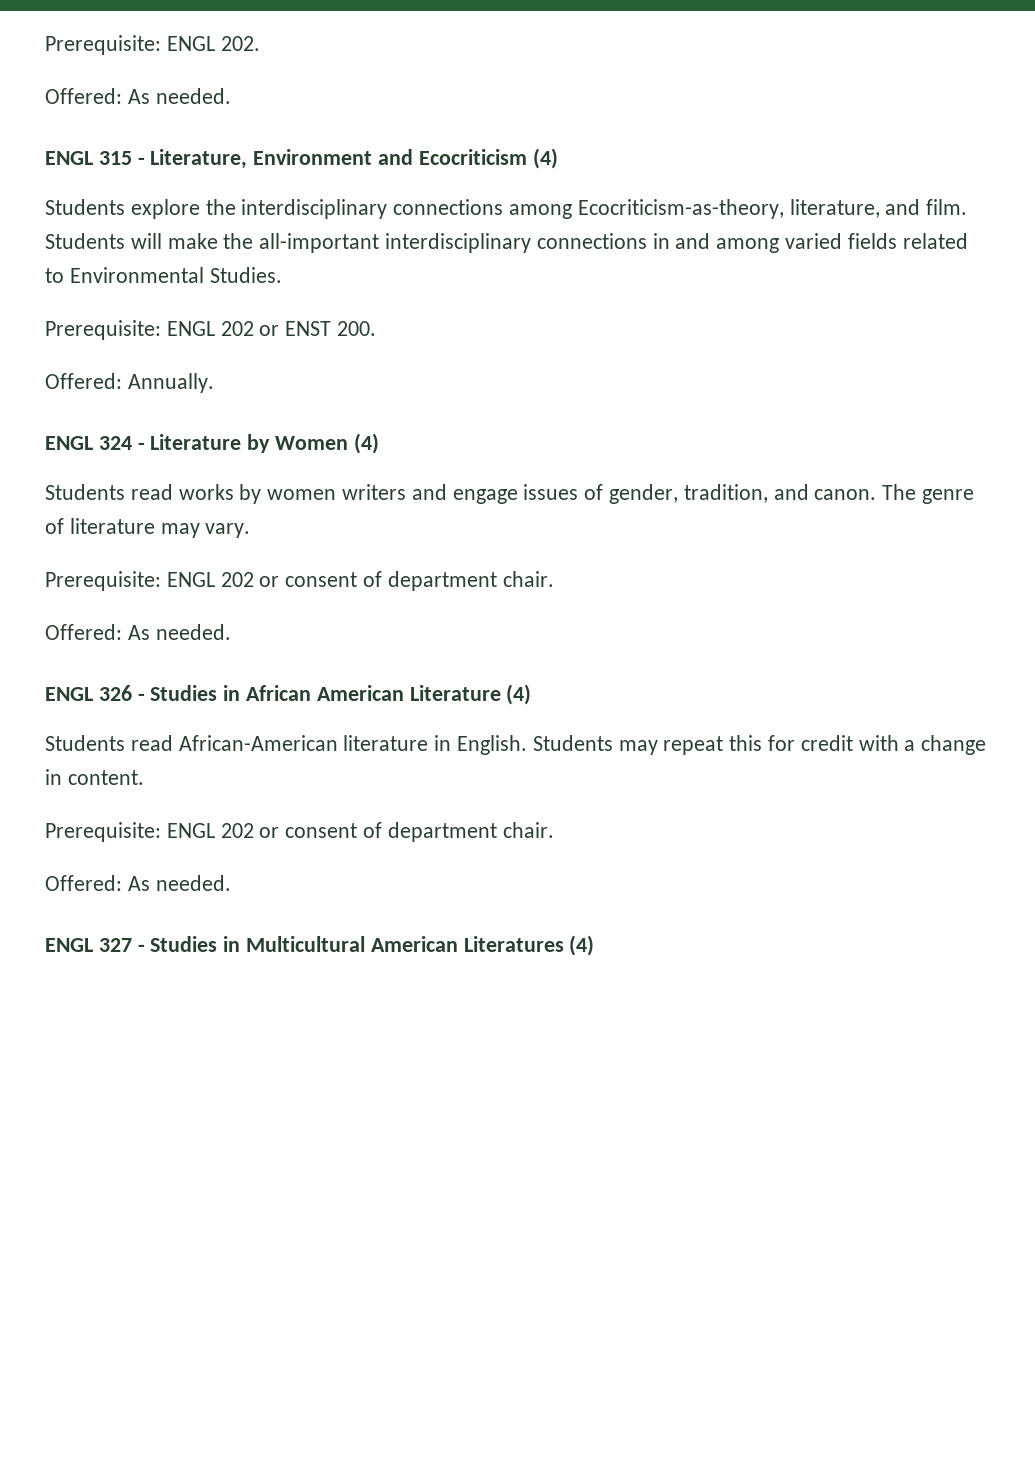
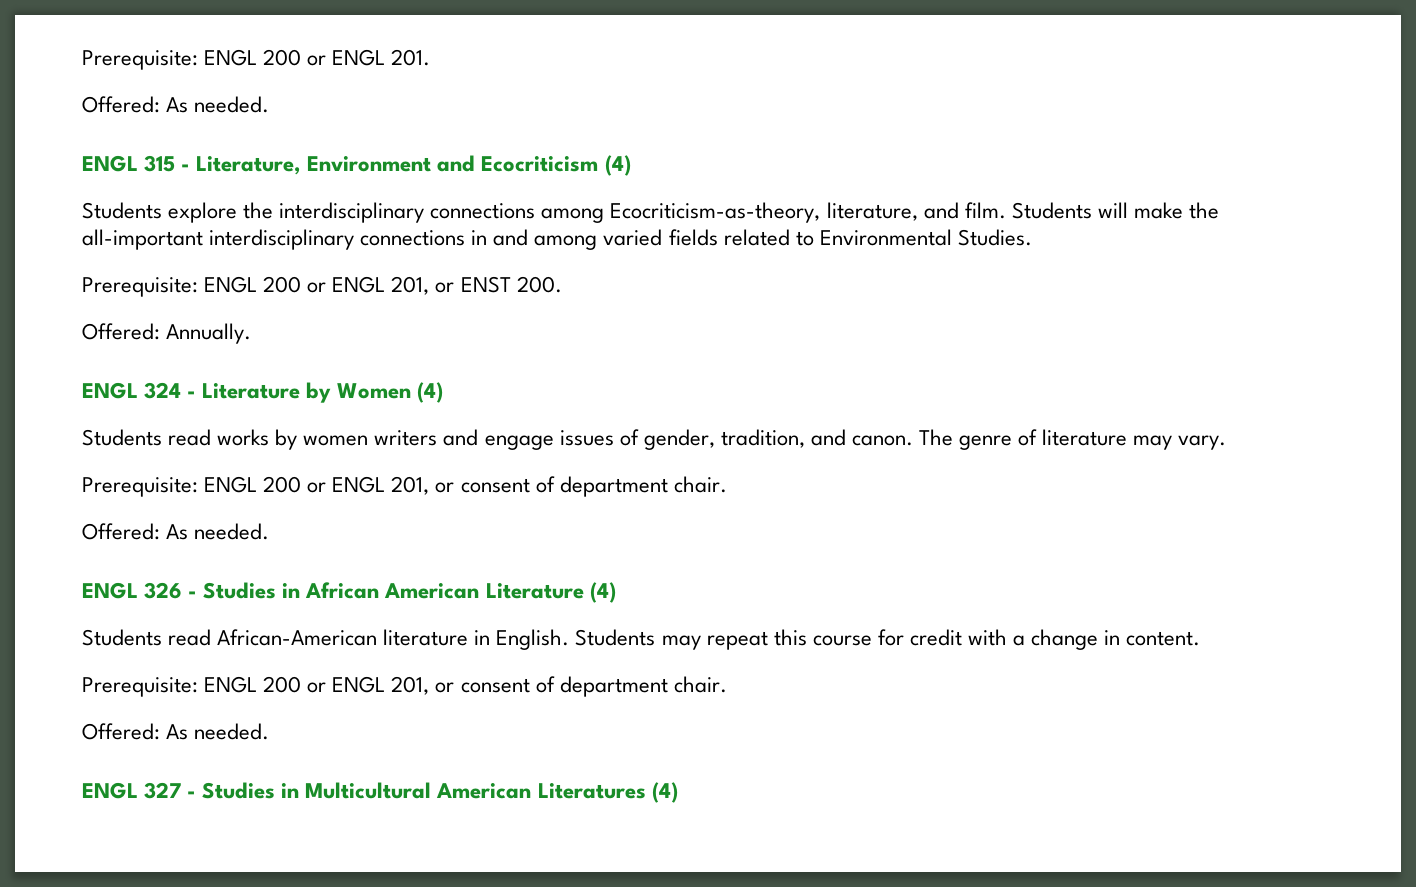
[45,35,260,55] Prerequisite: ENGL 202. -> [82,49,431,70] Prerequisite: ENGL 200 or ENGL 201.
[220,321,254,336] 202 -> [263,276,430,295] 200 or ENGL 201,
[220,572,254,587] 202 -> [263,476,430,495] 200 or ENGL 201,
(763, 743) none -> [812,635,872,646] course
[220,823,254,838] 202 -> [263,676,430,695] 200 or ENGL 201,

